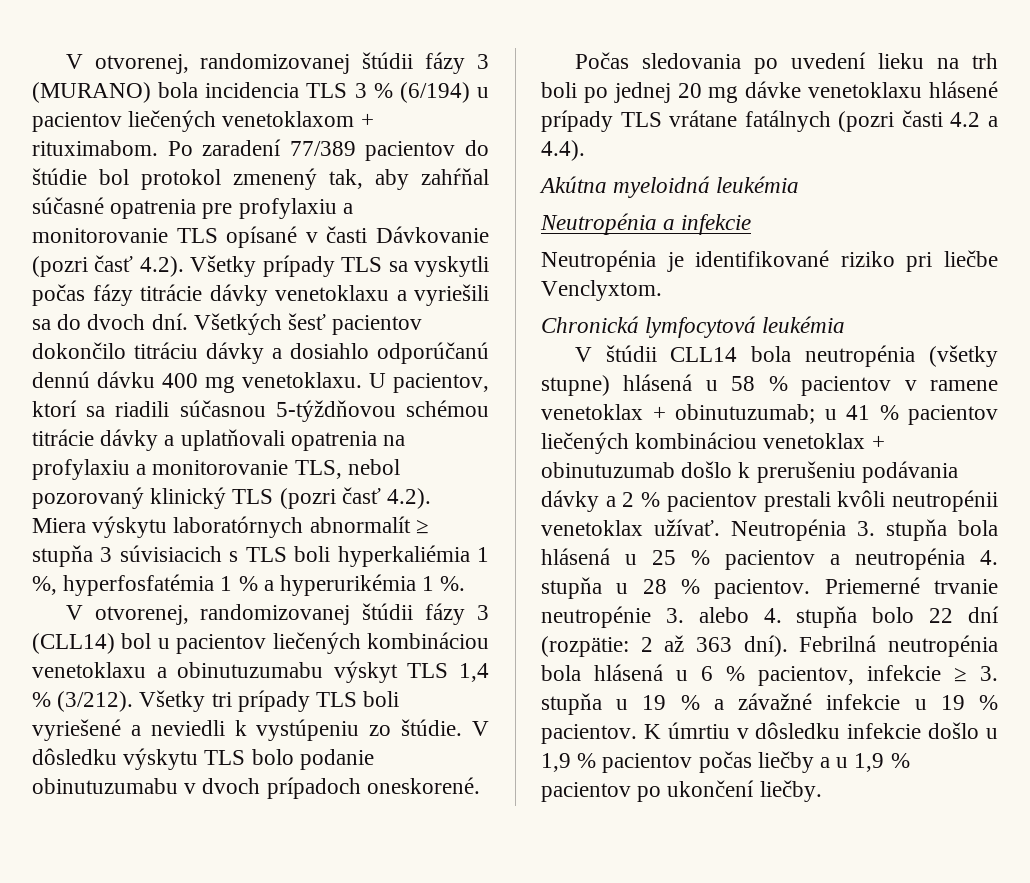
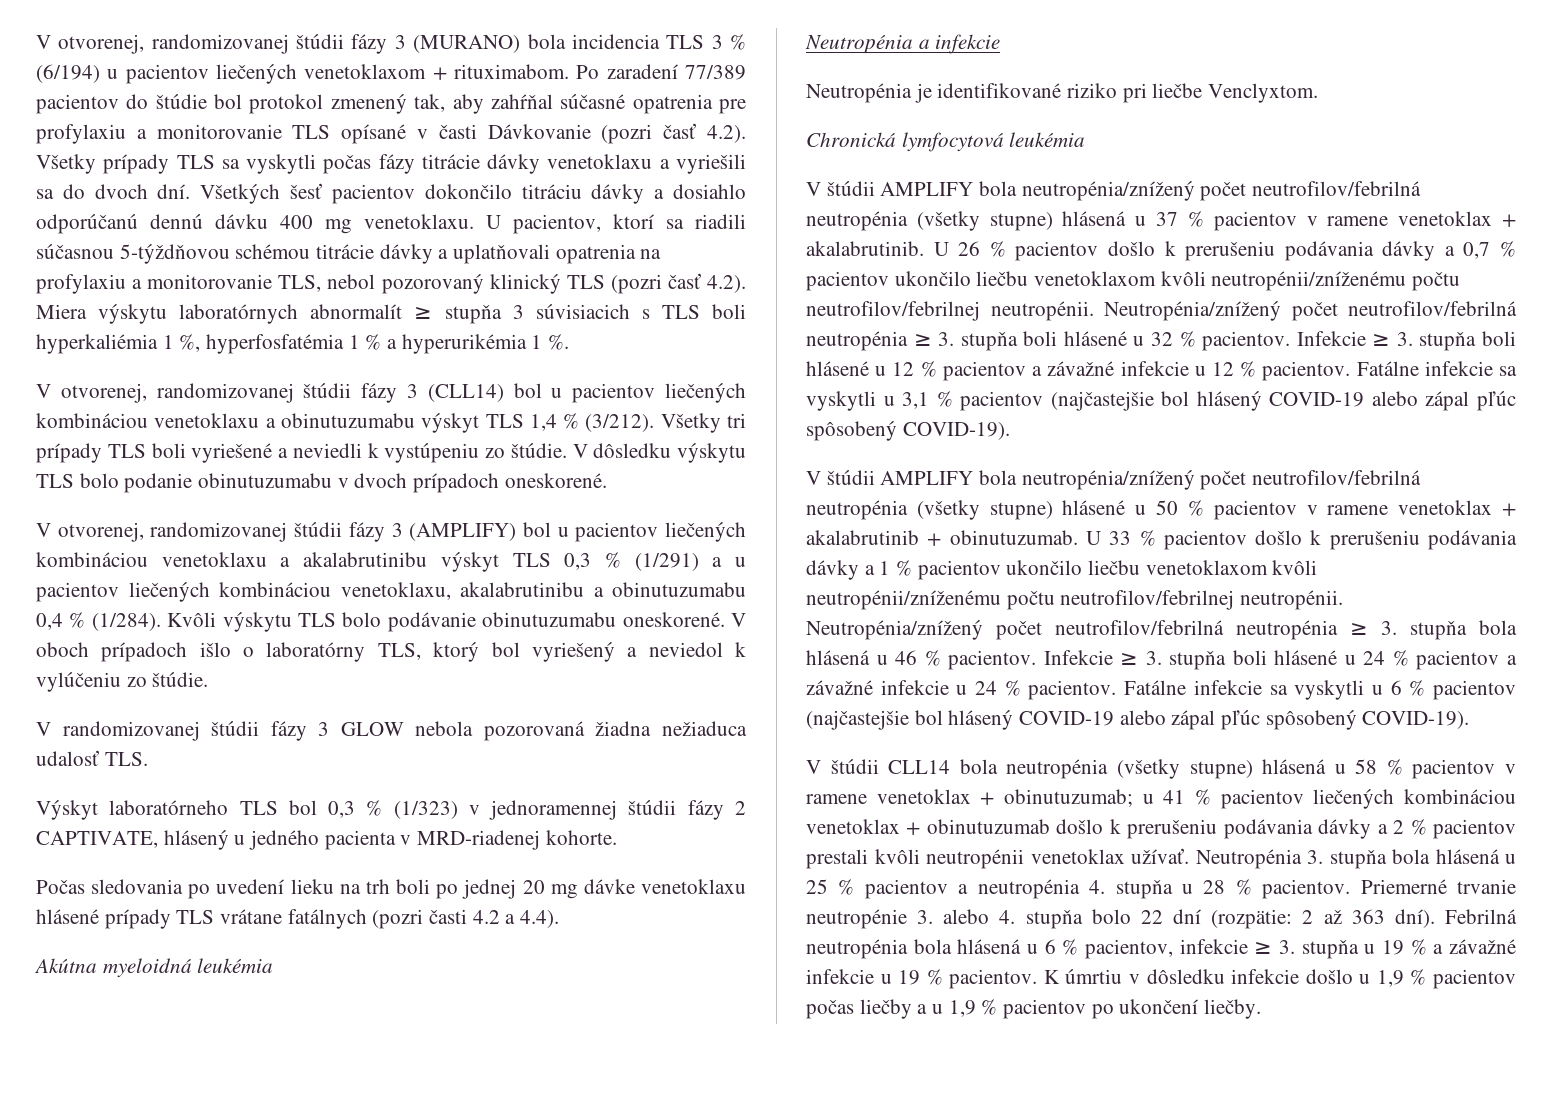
(480, 785) none -> [36,522,746,542] [36,552,747,572] [36,582,746,602] [36,612,746,632] [36,642,747,662] [36,672,209,692] [36,721,747,741] [36,750,148,766] [36,800,746,820] [36,830,617,850] // V otvorenej, randomizovanej štúdii fázy 3 (AMPLIFY) bol u pacientov liečených kombináciou venetoklaxu a akalabrutinibu výskyt TLS 0,3 % (1/291) a u pacientov liečených kombináciou venetoklaxu, akalabrutinibu a obinutuzumabu 0,4 % (1/284). Kvôli výskytu TLS bolo podávanie obinutuzumabu oneskorené. V oboch prípadoch išlo o laboratórny TLS, ktorý bol vyriešený a neviedol k vylúčeniu zo štúdie. // V randomizovanej štúdii fázy 3 GLOW nebola pozorovaná žiadna nežiaduca udalosť TLS. // Výskyt laboratórneho TLS bol 0,3 % (1/323) v jednoramennej štúdii fázy 2 CAPTIVATE, hlásený u jedného pacienta v MRD-riadenej kohorte.
(846, 324) none -> [806,181,1422,201] [806,211,1516,231] [806,241,1516,261] [806,271,1461,291] [806,301,1517,321] [806,331,1516,351] [806,361,1517,381] [806,391,1516,411] [806,421,1010,441] [806,470,1422,490] [806,500,1516,520] [806,530,1517,550] [806,560,1318,580] [806,590,1344,610] [806,620,1517,640] [806,650,1517,670] [806,680,1516,700] [806,710,1470,730] // V štúdii AMPLIFY bola neutropénia/znížený počet neutrofilov/febrilná neutropénia (všetky stupne) hlásená u 37 % pacientov v ramene venetoklax + akalabrutinib. U 26 % pacientov došlo k prerušeniu podávania dávky a 0,7 % pacientov ukončilo liečbu venetoklaxom kvôli neutropénii/zníženému počtu neutrofilov/febrilnej neutropénii. Neutropénia/znížený počet neutrofilov/febrilná neutropénia ≥ 3. stupňa boli hlásené u 32 % pacientov. Infekcie ≥ 3. stupňa boli hlásené u 12 % pacientov a závažné infekcie u 12 % pacientov. Fatálne infekcie sa vyskytli u 3,1 % pacientov (najčastejšie bol hlásený COVID-19 alebo zápal pľúc spôsobený COVID-19). // V štúdii AMPLIFY bola neutropénia/znížený počet neutrofilov/febrilná neutropénia (všetky stupne) hlásené u 50 % pacientov v ramene venetoklax + akalabrutinib + obinutuzumab. U 33 % pacientov došlo k prerušeniu podávania dávky a 1 % pacientov ukončilo liečbu venetoklaxom kvôli neutropénii/zníženému počtu neutrofilov/febrilnej neutropénii. Neutropénia/znížený počet neutrofilov/febrilná neutropénia ≥ 3. stupňa bola hlásená u 46 % pacientov. Infekcie ≥ 3. stupňa boli hlásené u 24 % pacientov a závažné infekcie u 24 % pacientov. Fatálne infekcie sa vyskytli u 6 % pacientov (najčastejšie bol hlásený COVID-19 alebo zápal pľúc spôsobený COVID-19).

